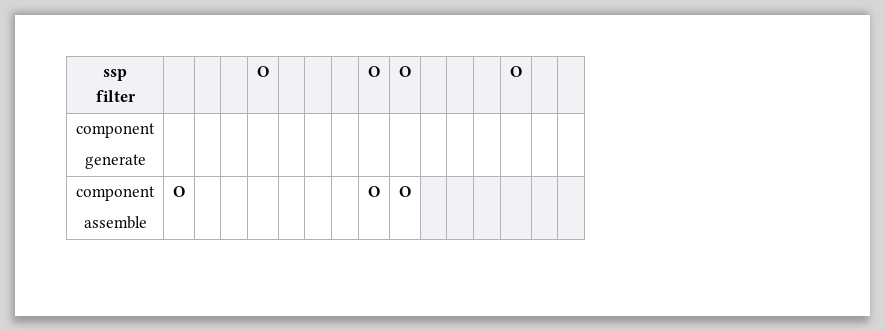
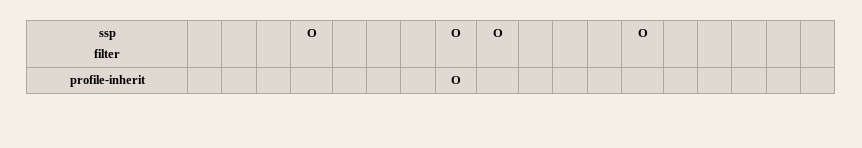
[76,123,155,138] [84,154,146,169] [76,186,155,201] [83,216,147,229] [173,186,185,197] [368,186,380,197] [399,186,411,197] // component // generate | | | | | | | | | | | | | | | // component // assemble | O | | | | | | | O | O -> [69,75,146,87] [451,76,461,84] | | | // profile-inherit | | | | | | | | O | | | |

